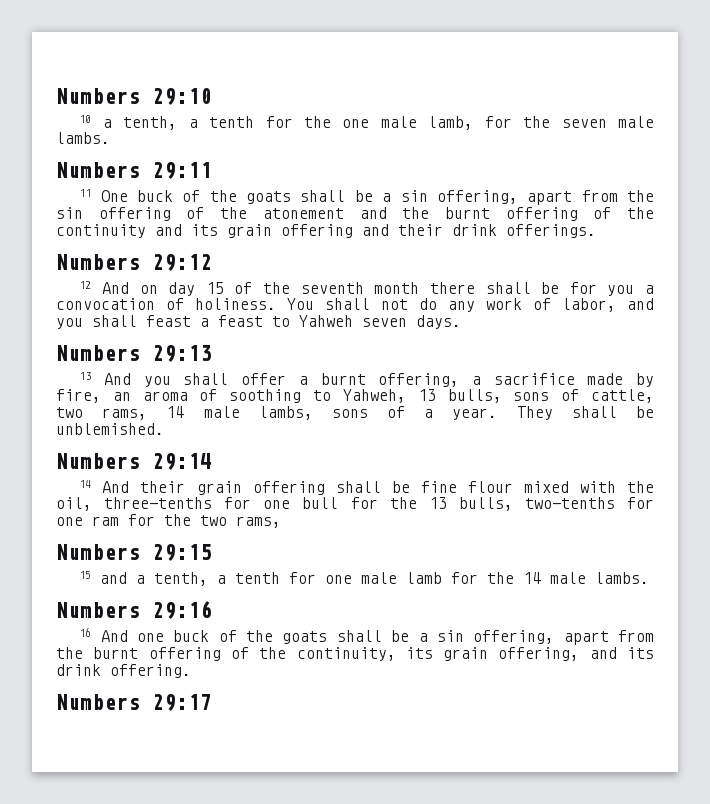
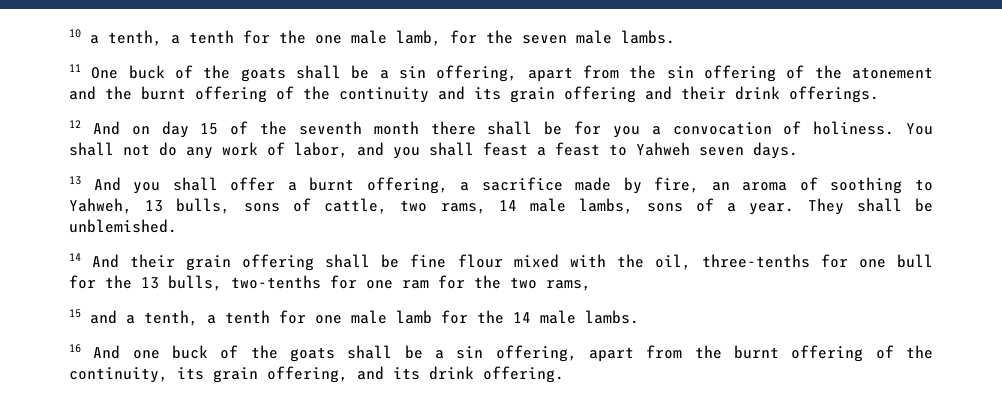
[56,88,212,105] Numbers 29:10 // -> (69, 33) none
[56,162,212,179] // Numbers 29:11 -> (675, 37) none
[56,254,212,271] // Numbers 29:12 -> (879, 94) none
[56,345,212,362] // Numbers 29:13 -> (798, 150) none
[56,453,212,470] // Numbers 29:14 -> (177, 226) none
[56,544,212,561] // Numbers 29:15 -> (591, 285) none
[56,601,212,619] // Numbers 29:16 -> (639, 317) none
[56,694,212,711] // Numbers 29:17 -> (564, 374) none

